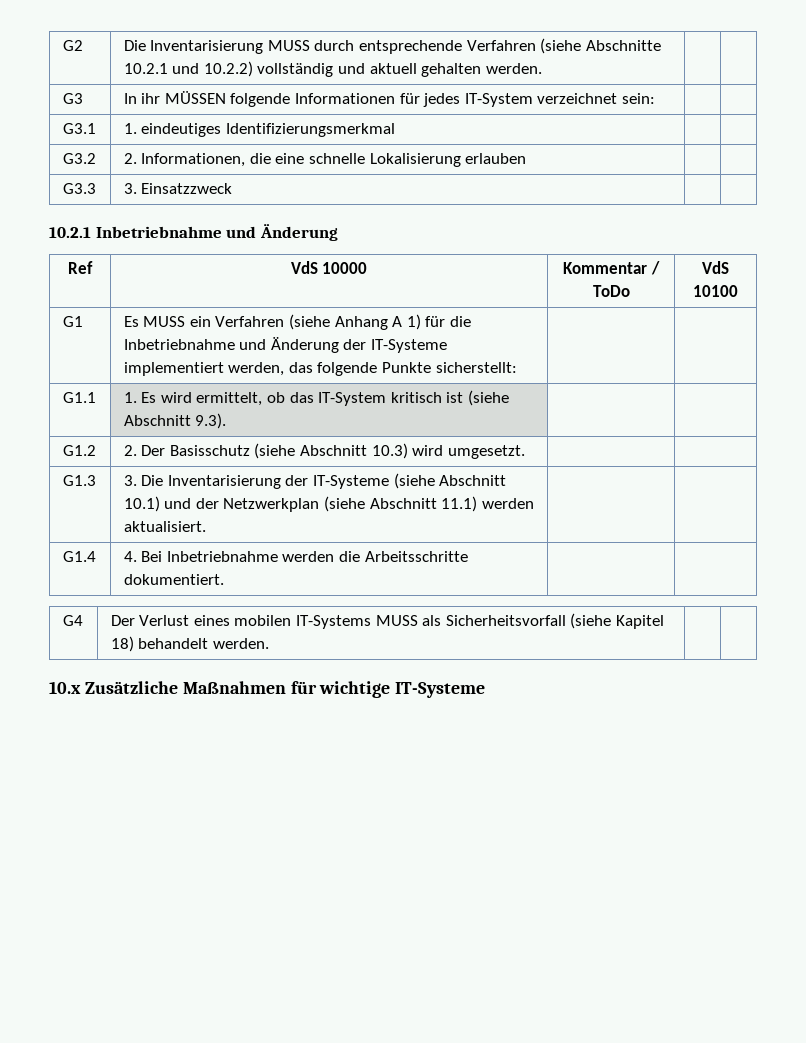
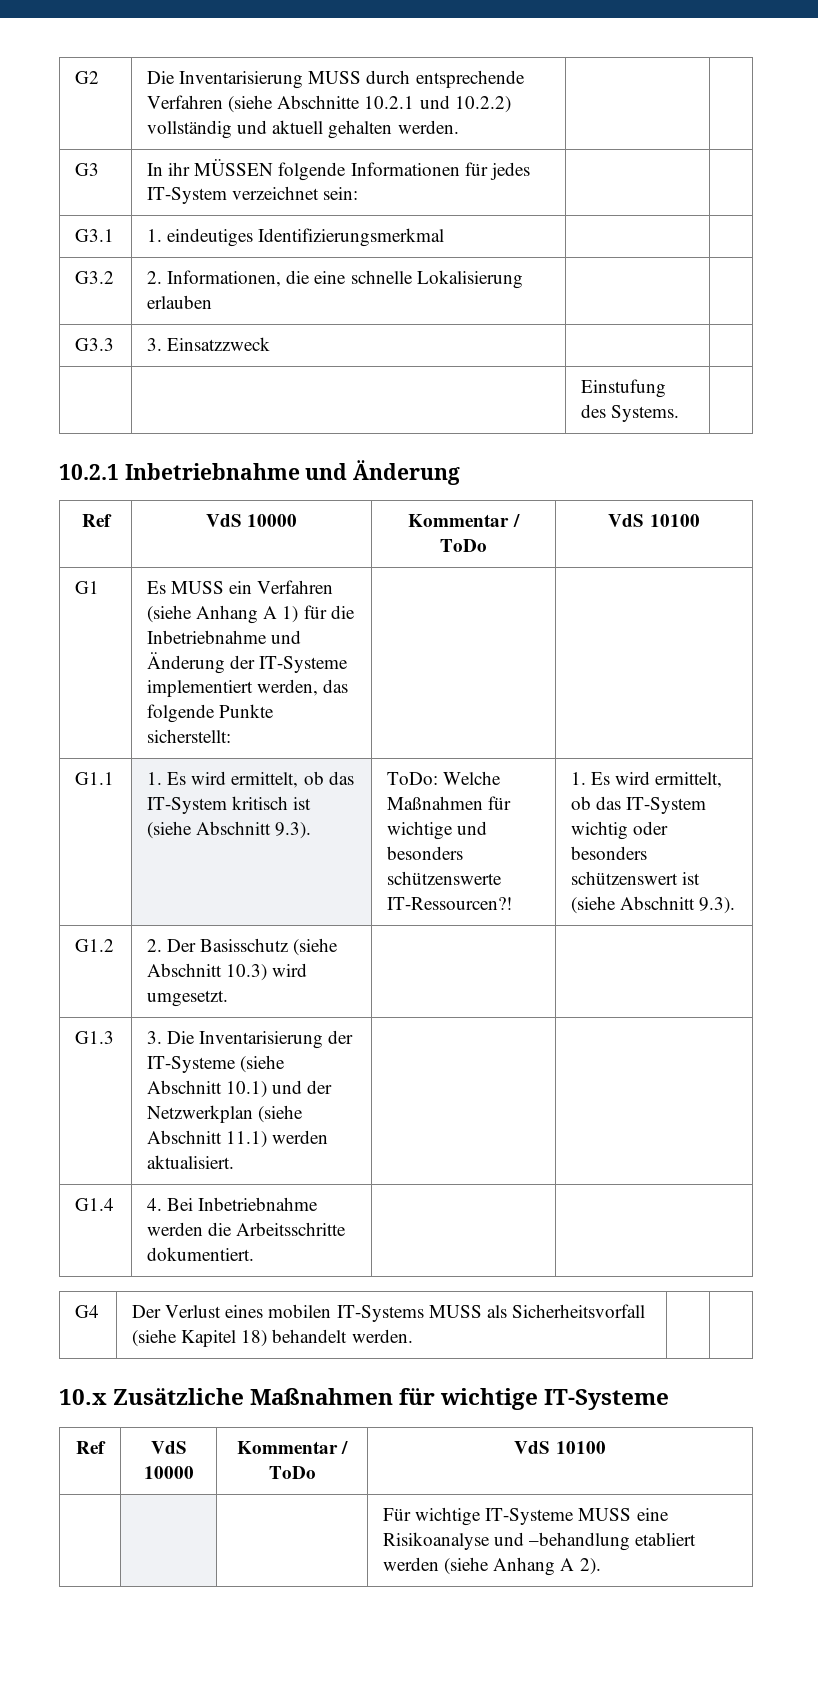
(233, 188) none -> [581,379,667,398] [581,404,680,422] // | | Einstufung des Systems. |
(227, 421) | -> [387,771,502,785] [387,796,512,810] [387,821,488,840] [387,846,464,860] [387,871,503,885] [387,897,513,910] [571,771,723,788] [571,796,707,814] [571,821,669,840] [571,846,648,860] [571,871,701,885] [571,896,736,914] ToDo: Welche Maßnahmen für wichtige und besonders schützenswerte IT-Ressourcen?! | 1. Es wird ermittelt, ob das IT-System wichtig oder besonders schützenswert ist (siehe Abschnitt 9.3).
(486, 690) none -> [76,1441,106,1454] [150,1441,187,1454] [143,1466,194,1479] [236,1441,349,1454] [268,1466,316,1479] [514,1441,606,1454] [383,1507,669,1526] [383,1532,697,1551] [383,1557,601,1576] // Ref | VdS 10000 | Kommentar / ToDo | VdS 10100 // | | | Für wichtige IT-Systeme MUSS eine Risikoanalyse und –behandlung etabliert werden (siehe Anhang A 2).

